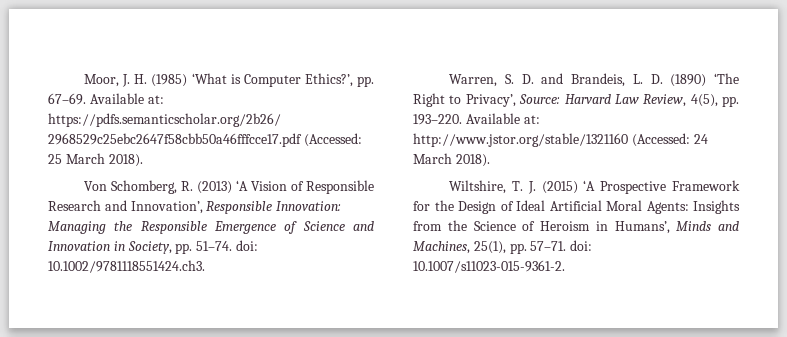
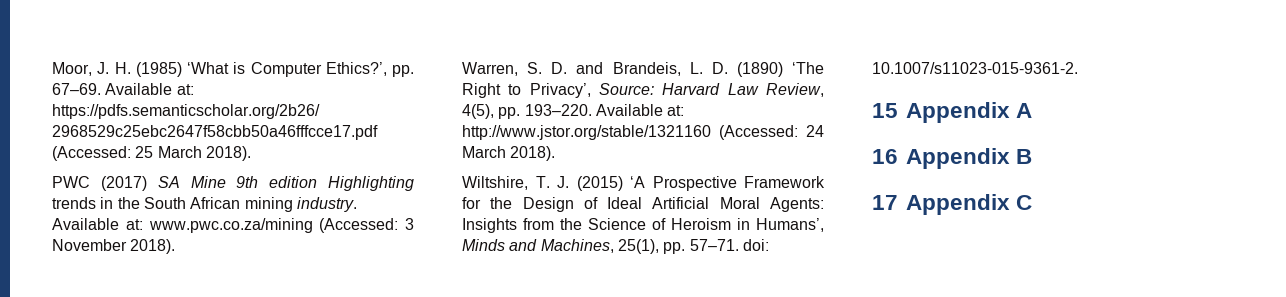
[84,180,374,194] [48,200,342,214] [48,221,374,234] [48,240,258,254] [48,260,205,273] Von Schomberg, R. (2013) ‘A Vision of Responsible Research and Innovation’, Responsible Innovation: Managing the Responsible Emergence of Science and Innovation in Society, pp. 51–74. doi: 10.1002/9781118551424.ch3. -> [52,176,414,191] [52,197,357,212] [52,218,414,233] [52,239,176,254] PWC (2017) SA Mine 9th edition Highlighting trends in the South African mining industry. Available at: www.pwc.co.za/mining (Accessed: 3 November 2018).
(565, 266) none -> [872,102,1033,123] [872,148,1033,169] [872,194,1033,215] // 15 Appendix A // 16 Appendix B // 17 Appendix C

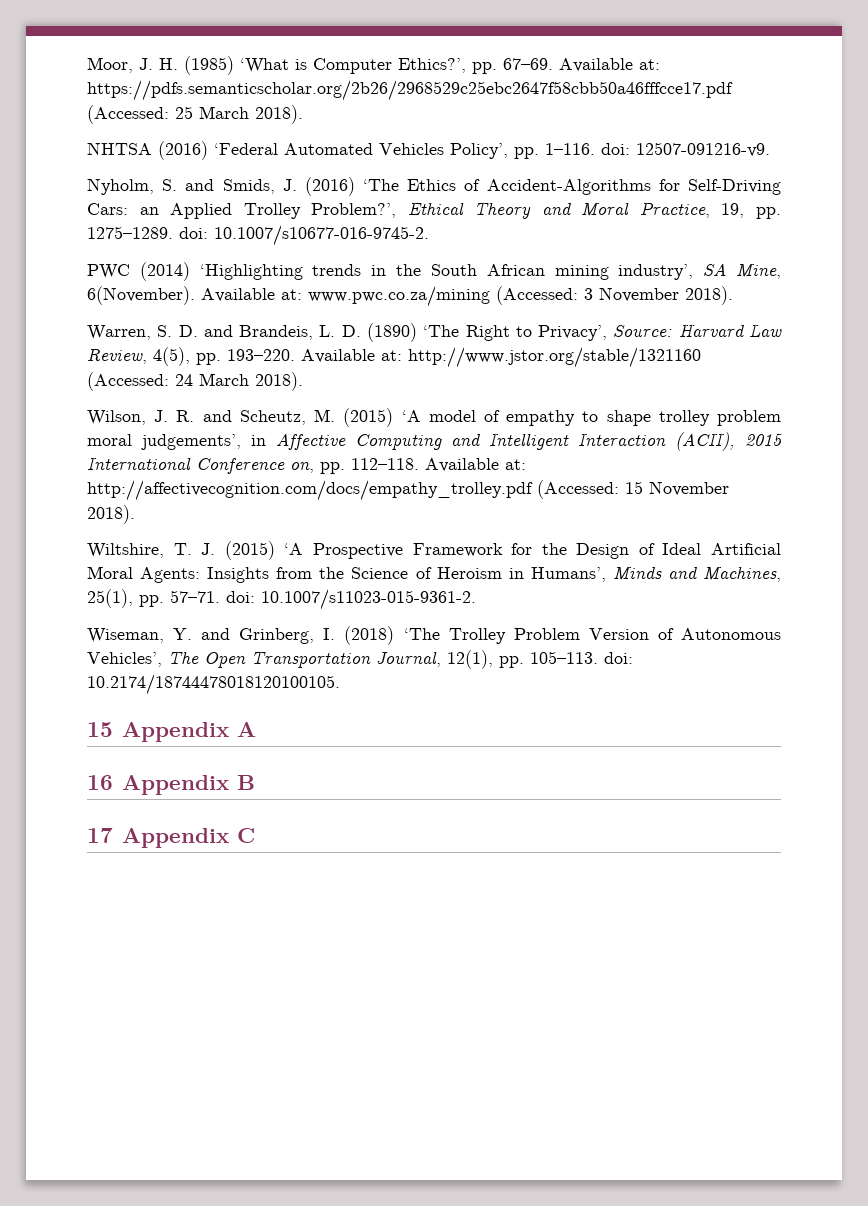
[52,176,414,191] PWC (2017) SA Mine 9th edition Highlighting -> [87,141,770,160] [87,177,781,196] [87,202,781,219] [87,225,429,246] [87,262,303,281] NHTSA (2016) ‘Federal Automated Vehicles Policy’, pp. 1–116. doi: 12507-091216-v9. // Nyholm, S. and Smids, J. (2016) ‘The Ethics of Accident-Algorithms for Self-Driving Cars: an Applied Trolley Problem?’, Ethical Theory and Moral Practice, 19, pp. 1275–1289. doi: 10.1007/s10677-016-9745-2. // PWC (2014) ‘Highlighting
[296,197,357,212] industry. -> [618,263,782,280] [87,286,195,305] industry’, SA Mine, 6(November).
(556, 153) none -> [87,408,781,427] [87,432,783,451] [87,457,526,474] [87,480,729,501] [87,505,135,524] // Wilson, J. R. and Scheutz, M. (2015) ‘A model of empathy to shape trolley problem moral judgements’, in Affective Computing and Intelligent Interaction (ACII), 2015 International Conference on, pp. 112–118. Available at: http://affectivecognition.com/docs/empathy_trolley.pdf (Accessed: 15 November 2018).
(1078, 68) none -> [87,626,781,645] [87,650,633,669] [87,674,340,695] // Wiseman, Y. and Grinberg, I. (2018) ‘The Trolley Problem Version of Autonomous Vehicles’, The Open Transportation Journal, 12(1), pp. 105–113. doi: 10.2174/18744478018120100105.

